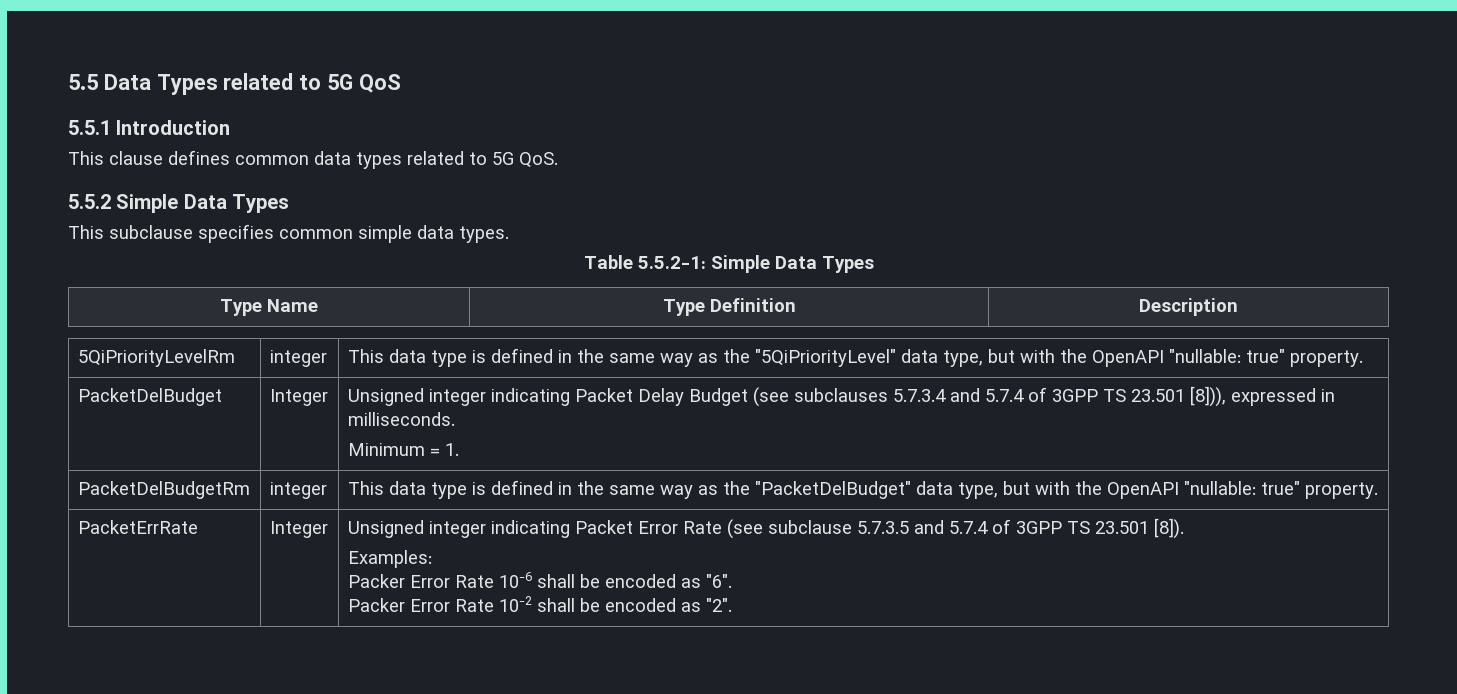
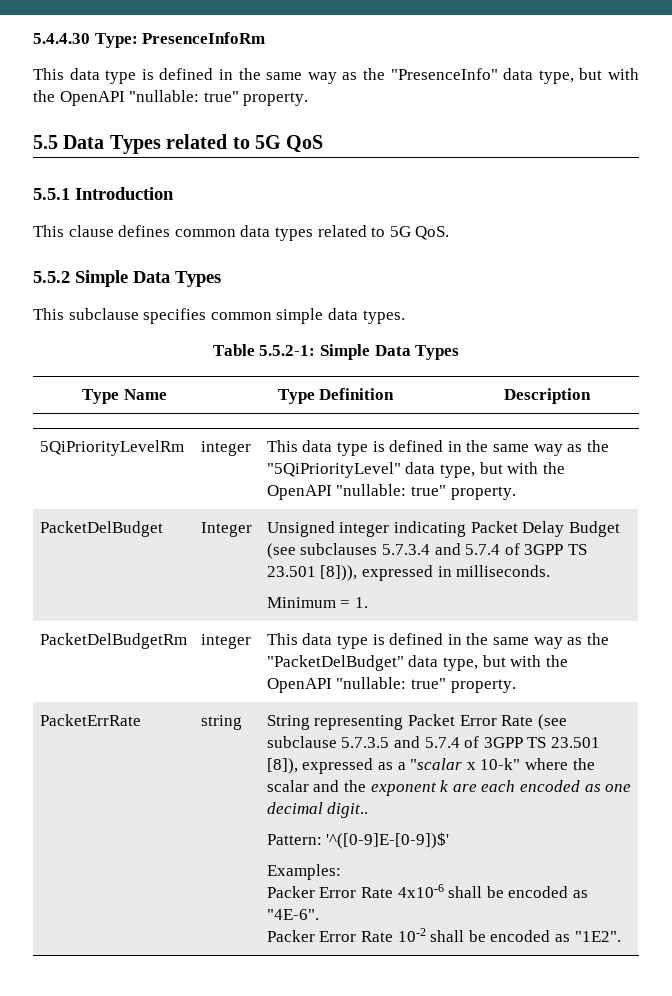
(68, 82) none -> [33,32,266,48] [33,68,640,84] [33,90,309,106] 5.4.4.30 Type: PresenceInfoRm // This data type is defined in the same way as the "PresenceInfo" data type, but with the OpenAPI "nullable: true" property. //
[269,521,328,538] [347,520,570,538] Integer | Unsigned integer indicating -> [200,715,242,730] [266,715,404,730] string | String representing
[1153,518,1184,539] [8]). -> [266,758,595,774] [266,780,632,796] [266,802,369,818] [266,832,450,849] [8]), expressed as a "scalar x 10-k" where the scalar and the exponent k are each encoded as one decimal digit.. // Pattern: '^([0-9]E-[0-9])$'
[498,572,732,588] 10-6 shall be encoded as "6". -> [397,884,588,898] [266,909,319,920] 4x10-6 shall be encoded as "4E-6".
[705,598,732,612] "2". -> [574,931,621,942] "1E2".

